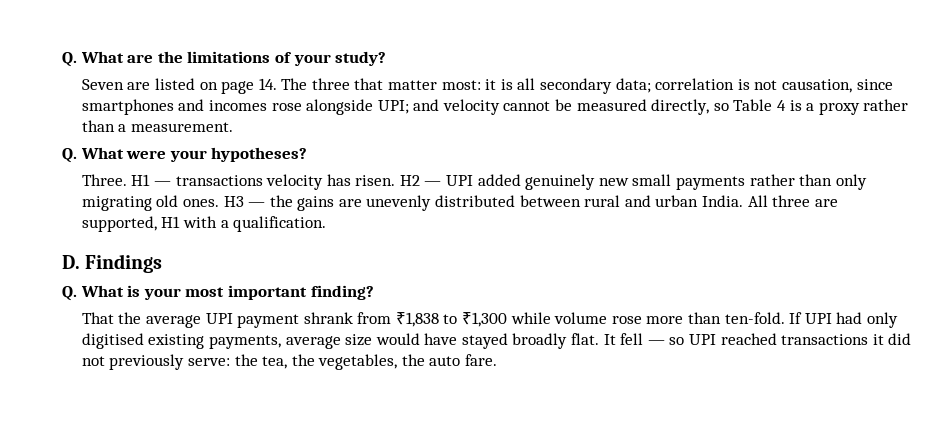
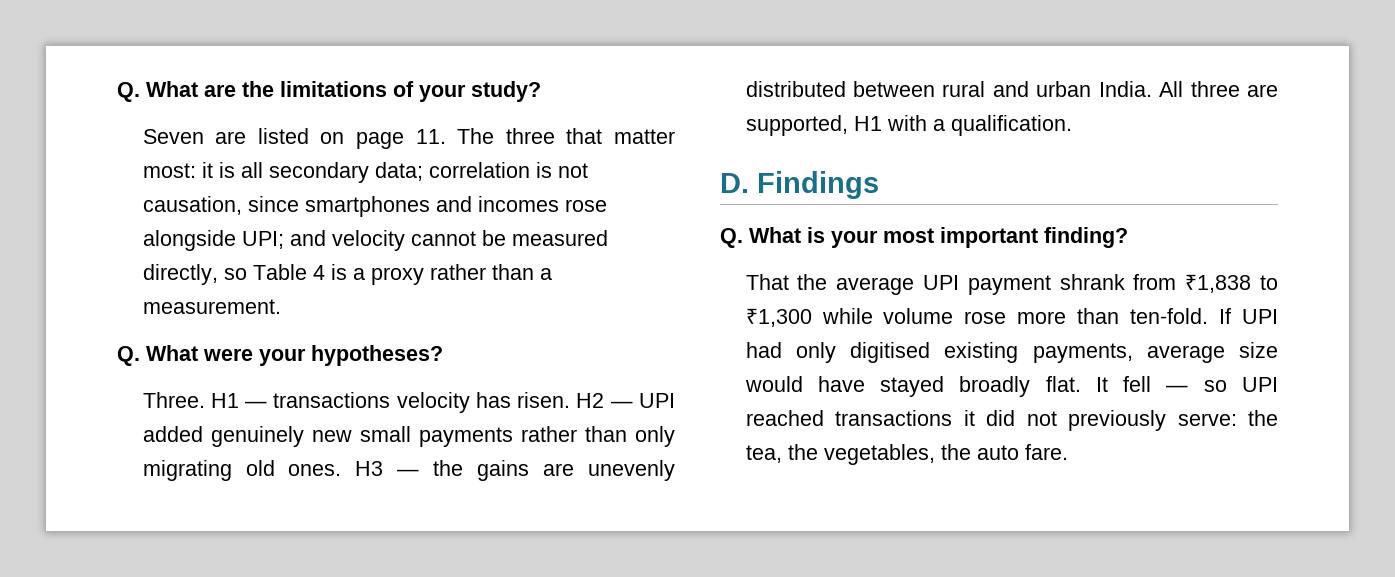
[258,78,277,90] 14. -> [415,129,446,144] 11.

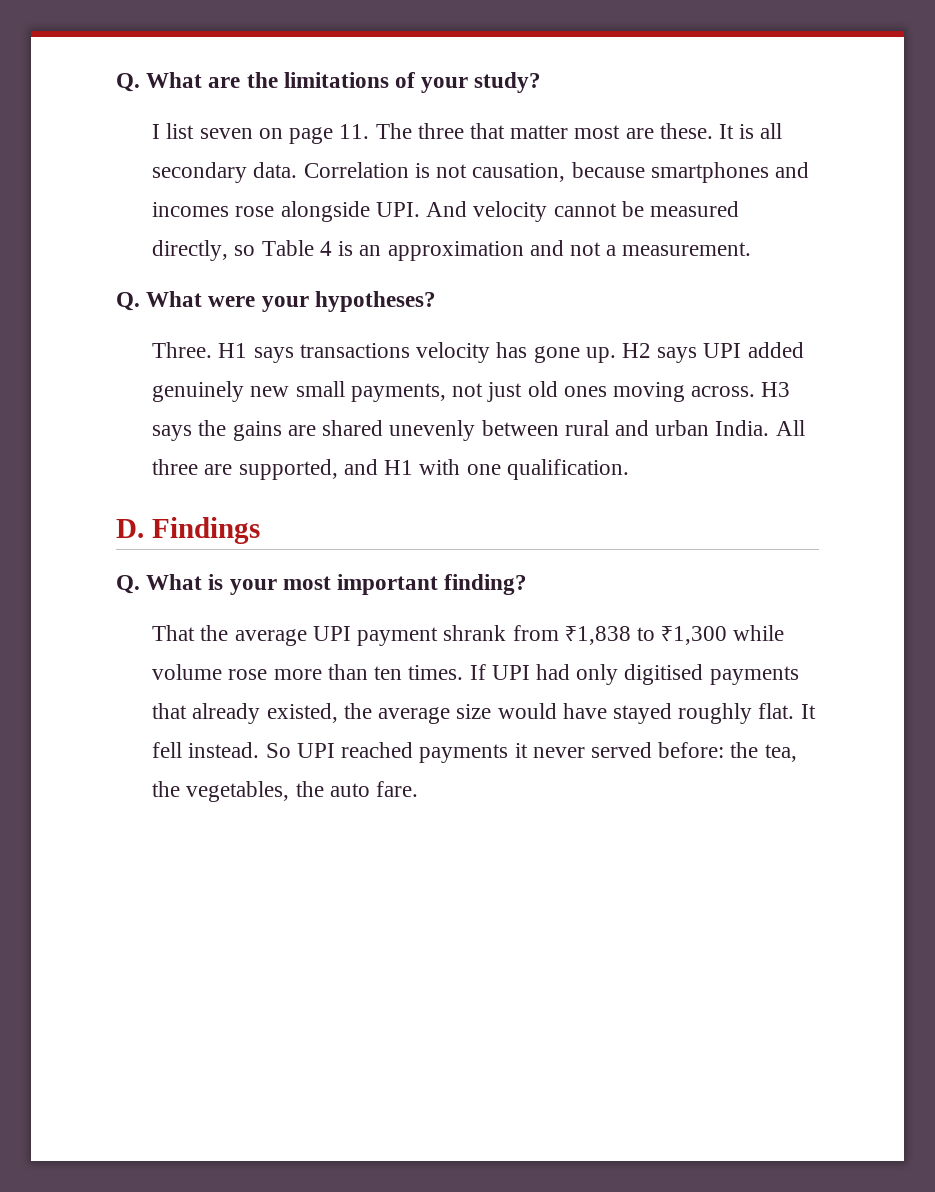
[142,128,309,144] Seven are listed -> [152,123,253,139] I list seven
[142,162,213,178] most: it -> [574,123,735,139] most are these. It
[374,162,530,181] data; correlation -> [253,162,409,178] data. Correlation
[247,196,299,212] since -> [571,162,645,178] because
[241,230,326,249] UPI; and -> [375,201,468,217] UPI. And
[352,264,534,285] a proxy rather than -> [359,240,601,261] an approximation and not
[245,401,268,408] — -> [253,347,294,363] says
[517,392,633,408] risen. H2 — -> [533,343,698,363] gone up. H2 says
[418,426,675,447] [142,460,420,481] payments rather than only migrating old ones. H3 — -> [350,381,791,402] [152,425,193,441] payments, not just old ones moving across. H3 says
[588,460,676,481] [745,81,846,97] unevenly distributed -> [322,420,476,441] shared unevenly
(848, 125) none -> [343,459,378,475] and
[932,119,945,131] a -> [466,464,501,475] one
[1130,308,1209,324] ten-fold. -> [374,665,464,680] ten times.
[944,342,1133,363] existing payments, -> [709,666,799,685] [152,703,372,724] payments that already existed, the
[959,376,1031,397] broadly -> [678,703,753,724] roughly
[1166,377,1278,392] [745,410,1237,431] — so UPI reached transactions it did not previously serve: -> [188,742,725,763] instead. So UPI reached payments it never served before:

